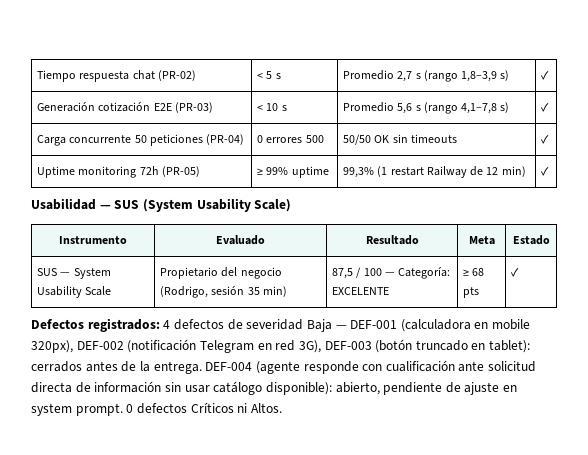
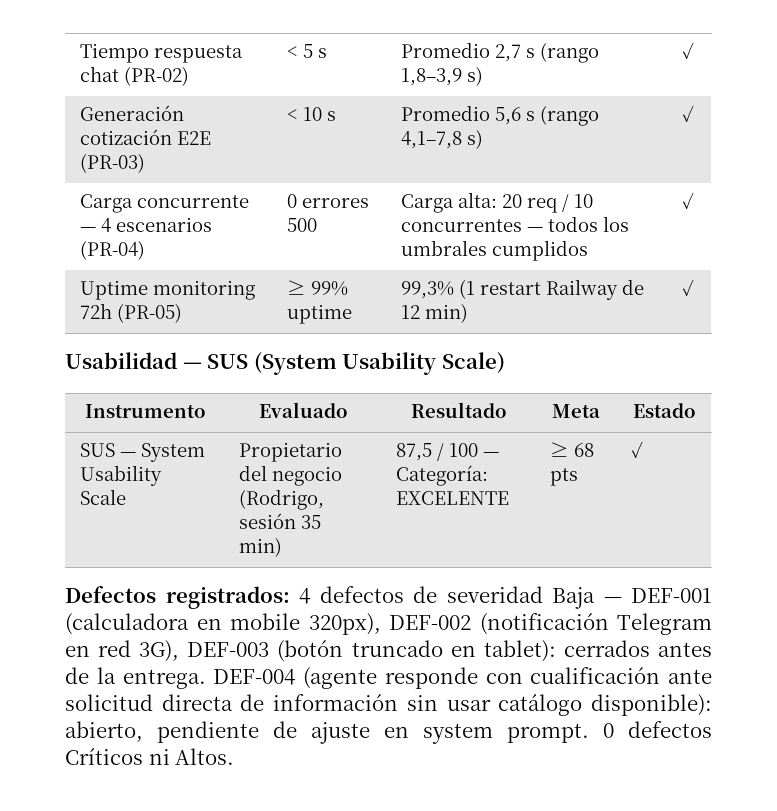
[134,134,203,146] 50 peticiones -> [80,217,213,232] — 4 escenarios
[343,134,457,145] 50/50 OK sin timeouts -> [401,192,594,213] [401,216,630,232] [401,240,589,261] Carga alta: 20 req / 10 concurrentes — todos los umbrales cumplidos

